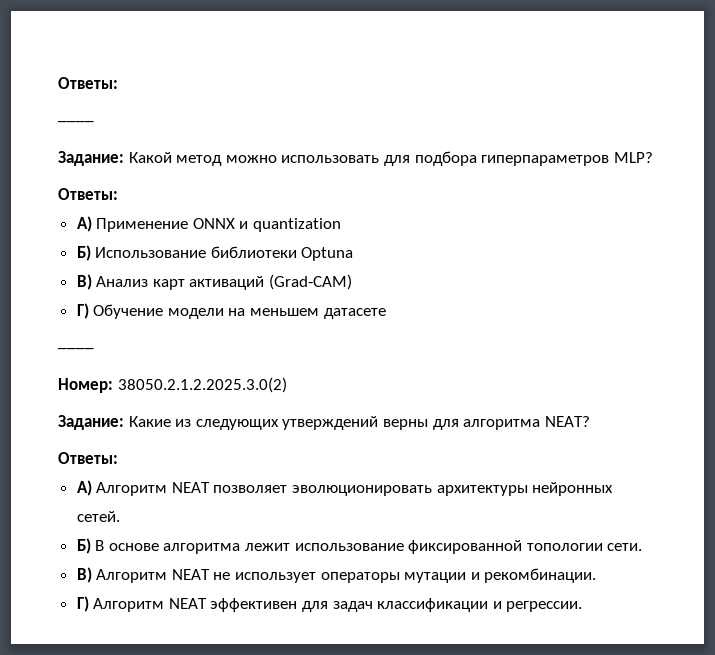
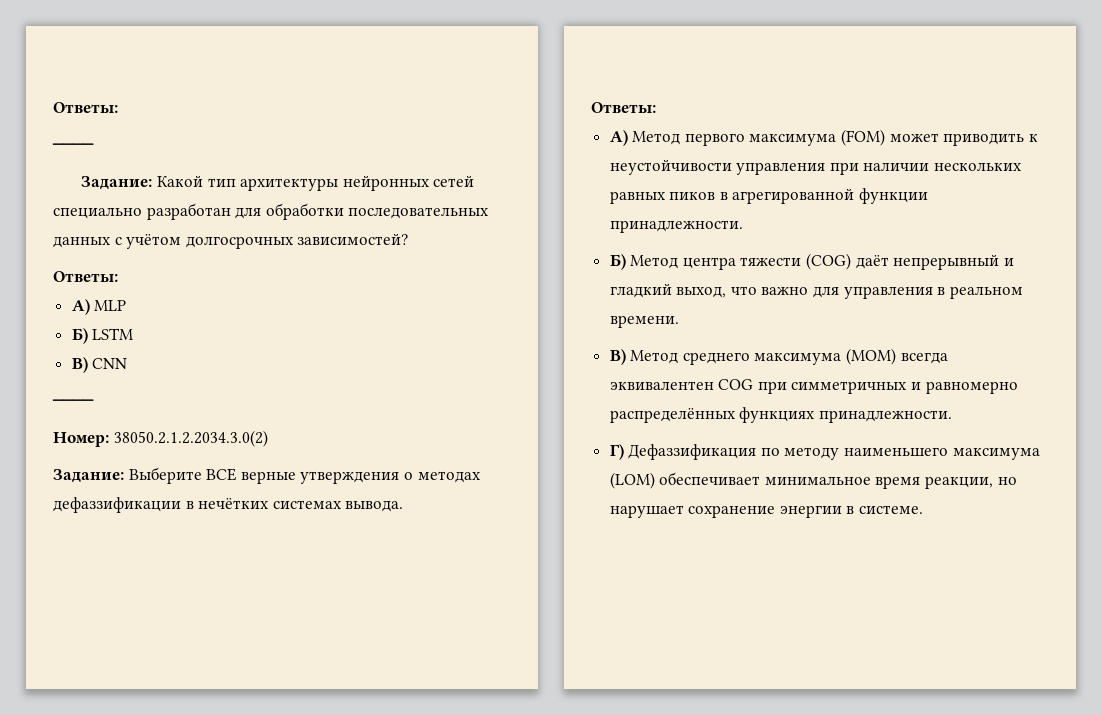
[176,151,653,166] [58,188,118,200] [76,216,342,232] [76,245,354,261] [76,274,353,290] [76,303,386,319] метод можно использовать для подбора гиперпараметров MLP? // Ответы: // А) Применение ONNX и quantization // Б) Использование библиотеки Optuna // В) Анализ карт активаций (Grad-CAM) // Г) Обучение модели на меньшем датасете -> [207,175,475,191] [53,203,490,220] [53,233,409,249] [53,271,118,282] [71,299,127,315] [71,328,134,344] [71,357,128,373] тип архитектуры нейронных сетей специально разработан для обработки последовательных данных с учётом долгосрочных зависимостей? // Ответы: // А) MLP // Б) LSTM // В) CNN
[117,377,287,393] [58,415,590,430] [58,452,118,464] [76,480,614,496] [76,511,120,522] [76,538,643,554] [76,567,597,583] [76,596,583,612] 38050.2.1.2.2025.3.0(2) // Задание: Какие из следующих утверждений верны для алгоритма NEAT? // Ответы: // А) Алгоритм NEAT позволяет эволюционировать архитектуры нейронных сетей. // Б) В основе алгоритма лежит использование фиксированной топологии сети. // В) Алгоритм NEAT не использует операторы мутации и рекомбинации. // Г) Алгоритм NEAT эффективен для задач классификации и регрессии. -> [113,430,268,447] [53,467,481,484] [53,497,404,513] [591,102,656,113] [609,129,1038,146] [609,159,1023,175] [609,188,929,204] [609,220,743,233] [609,253,1014,270] [609,283,1023,299] [609,315,679,328] [609,348,948,365] [609,379,1018,394] [609,407,952,423] [609,444,1040,460] [609,472,1017,489] [609,505,924,518] 38050.2.1.2.2034.3.0(2) // Задание: Выберите ВСЕ верные утверждения о методах дефаззификации в нечётких системах вывода. // Ответы: // А) Метод первого максимума (FOM) может приводить к неустойчивости управления при наличии нескольких равных пиков в агрегированной функции принадлежности. // Б) Метод центра тяжести (COG) даёт непрерывный и гладкий выход, что важно для управления в реальном времени. // В) Метод среднего максимума (MOM) всегда эквивалентен COG при симметричных и равномерно распределённых функциях принадлежности. // Г) Дефаззификация по методу наименьшего максимума (LOM) обеспечивает минимальное время реакции, но нарушает сохранение энергии в системе.

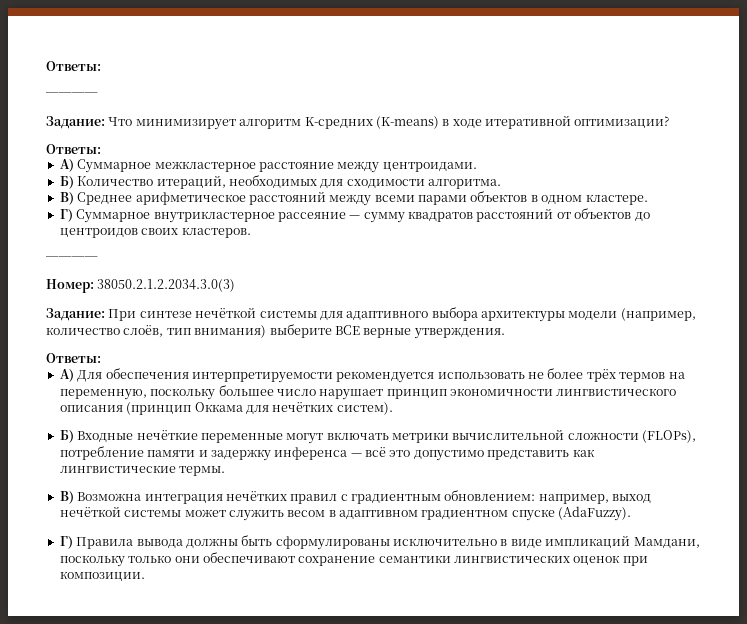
[157,175,475,191] [53,203,490,220] [53,233,409,249] [53,271,118,282] [71,299,127,315] [71,328,134,344] [71,357,128,373] Какой тип архитектуры нейронных сетей специально разработан для обработки последовательных данных с учётом долгосрочных зависимостей? // Ответы: // А) MLP // Б) LSTM // В) CNN -> [108,115,670,130] [46,144,101,154] [59,159,477,173] [59,175,501,189] [59,191,648,206] [59,208,650,223] [59,227,251,238] Что минимизирует алгоритм K-средних (K-means) в ходе итеративной оптимизации? // Ответы: // А) Суммарное межкластерное расстояние между центроидами. // Б) Количество итераций, необходимых для сходимости алгоритма. // В) Среднее арифметическое расстояний между всеми парами объектов в одном кластере. // Г) Суммарное внутрикластерное рассеяние — сумму квадратов расстояний от объектов до центроидов своих кластеров.
[113,430,268,447] [53,467,481,484] [53,497,404,513] [591,102,656,113] [609,129,1038,146] [609,159,1023,175] [609,188,929,204] [609,220,743,233] [609,253,1014,270] [609,283,1023,299] [609,315,679,328] [609,348,948,365] [609,379,1018,394] [609,407,952,423] [609,444,1040,460] [609,472,1017,489] [609,505,924,518] 38050.2.1.2.2034.3.0(2) // Задание: Выберите ВСЕ верные утверждения о методах дефаззификации в нечётких системах вывода. // Ответы: // А) Метод первого максимума (FOM) может приводить к неустойчивости управления при наличии нескольких равных пиков в агрегированной функции принадлежности. // Б) Метод центра тяжести (COG) даёт непрерывный и гладкий выход, что важно для управления в реальном времени. // В) Метод среднего максимума (MOM) всегда эквивалентен COG при симметричных и равномерно распределённых функциях принадлежности. // Г) Дефаззификация по методу наименьшего максимума (LOM) обеспечивает минимальное время реакции, но нарушает сохранение энергии в системе. -> [97,279,236,292] [46,307,696,322] [46,324,505,339] [46,353,101,363] [59,368,685,383] [59,385,677,400] [59,402,393,415] [59,429,697,444] [59,446,595,461] [59,465,226,476] [59,490,652,504] [59,506,632,521] [59,535,700,550] [59,552,648,567] [59,571,145,582] 38050.2.1.2.2034.3.0(3) // Задание: При синтезе нечёткой системы для адаптивного выбора архитектуры модели (например, количество слоёв, тип внимания) выберите ВСЕ верные утверждения. // Ответы: // А) Для обеспечения интерпретируемости рекомендуется использовать не более трёх термов на переменную, поскольку большее число нарушает принцип экономичности лингвистического описания (принцип Оккама для нечётких систем). // Б) Входные нечёткие переменные могут включать метрики вычислительной сложности (FLOPs), потребление памяти и задержку инференса — всё это допустимо представить как лингвистические термы. // В) Возможна интеграция нечётких правил с градиентным обновлением: например, выход нечёткой системы может служить весом в адаптивном градиентном спуске (AdaFuzzy). // Г) Правила вывода должны быть сформулированы исключительно в виде импликаций Мамдани, поскольку только они обеспечивают сохранение семантики лингвистических оценок при композиции.

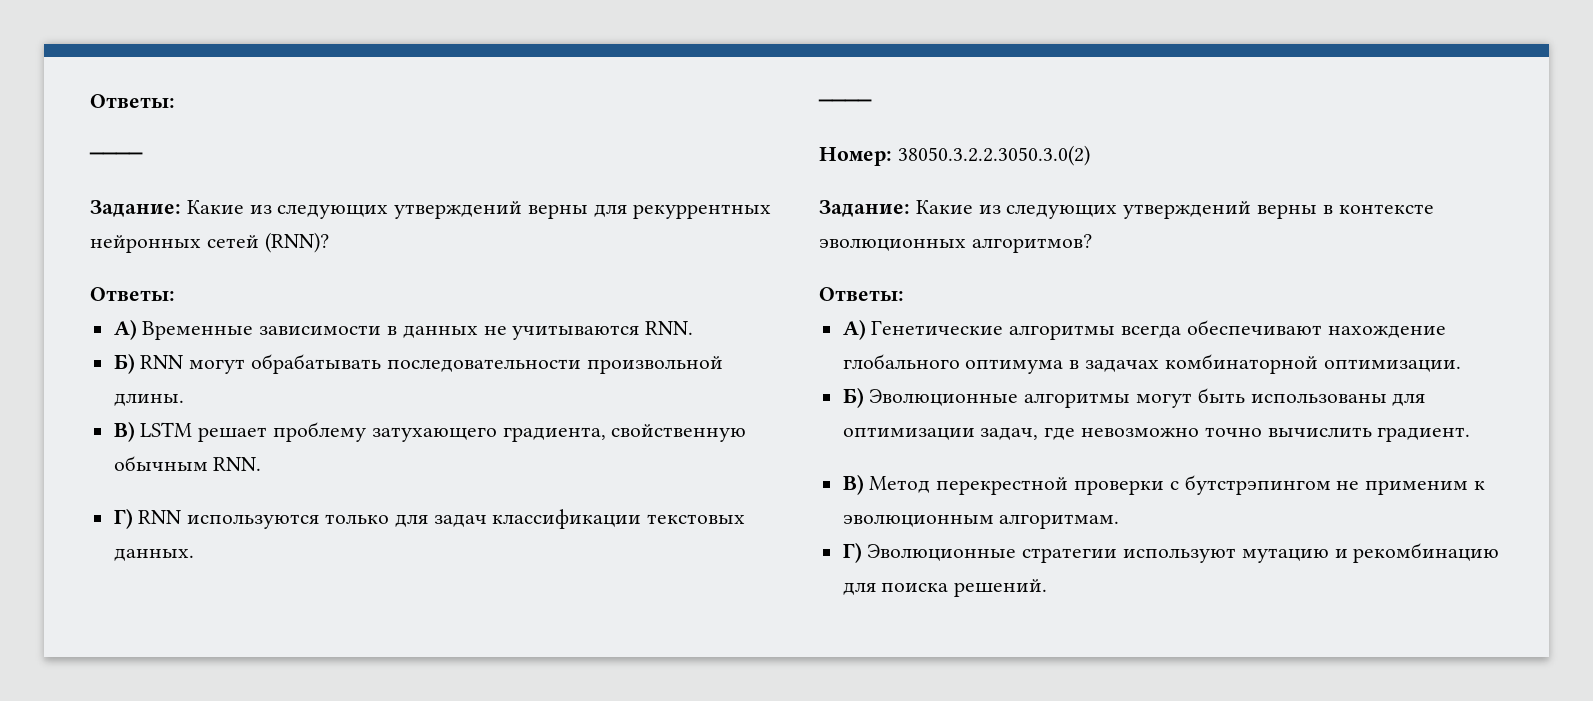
[108,115,670,130] [46,144,101,154] [59,159,477,173] [59,175,501,189] [59,191,648,206] [59,208,650,223] [59,227,251,238] Что минимизирует алгоритм K-средних (K-means) в ходе итеративной оптимизации? // Ответы: // А) Суммарное межкластерное расстояние между центроидами. // Б) Количество итераций, необходимых для сходимости алгоритма. // В) Среднее арифметическое расстояний между всеми парами объектов в одном кластере. // Г) Суммарное внутрикластерное рассеяние — сумму квадратов расстояний от объектов до центроидов своих кластеров. -> [186,200,771,219] [90,232,329,253] [90,287,175,301] [113,319,694,340] [113,353,723,374] [113,393,184,406] [113,421,747,442] [113,456,262,471] [113,508,746,529] [113,548,194,561] Какие из следующих утверждений верны для рекуррентных нейронных сетей (RNN)? // Ответы: // А) Временные зависимости в данных не учитываются RNN. // Б) RNN могут обрабатывать последовательности произвольной длины. // В) LSTM решает проблему затухающего градиента, свойственную обычным RNN. // Г) RNN используются только для задач классификации текстовых данных.
[97,279,236,292] [46,307,696,322] [46,324,505,339] [46,353,101,363] [59,368,685,383] [59,385,677,400] [59,402,393,415] [59,429,697,444] [59,446,595,461] [59,465,226,476] [59,490,652,504] [59,506,632,521] [59,535,700,550] [59,552,648,567] [59,571,145,582] 38050.2.1.2.2034.3.0(3) // Задание: При синтезе нечёткой системы для адаптивного выбора архитектуры модели (например, количество слоёв, тип внимания) выберите ВСЕ верные утверждения. // Ответы: // А) Для обеспечения интерпретируемости рекомендуется использовать не более трёх термов на переменную, поскольку большее число нарушает принцип экономичности лингвистического описания (принцип Оккама для нечётких систем). // Б) Входные нечёткие переменные могут включать метрики вычислительной сложности (FLOPs), потребление памяти и задержку инференса — всё это допустимо представить как лингвистические термы. // В) Возможна интеграция нечётких правил с градиентным обновлением: например, выход нечёткой системы может служить весом в адаптивном градиентном спуске (AdaFuzzy). // Г) Правила вывода должны быть сформулированы исключительно в виде импликаций Мамдани, поскольку только они обеспечивают сохранение семантики лингвистических оценок при композиции. -> [897,145,1090,166] [819,200,1434,219] [819,234,1092,253] [819,287,904,301] [842,319,1446,340] [842,354,1461,374] [842,387,1426,408] [842,427,1471,442] [842,474,1486,495] [842,514,1120,529] [842,542,1500,563] [842,579,1048,597] 38050.3.2.2.3050.3.0(2) // Задание: Какие из следующих утверждений верны в контексте эволюционных алгоритмов? // Ответы: // А) Генетические алгоритмы всегда обеспечивают нахождение глобального оптимума в задачах комбинаторной оптимизации. // Б) Эволюционные алгоритмы могут быть использованы для оптимизации задач, где невозможно точно вычислить градиент. // В) Метод перекрестной проверки с бутстрэпингом не применим к эволюционным алгоритмам. // Г) Эволюционные стратегии используют мутацию и рекомбинацию для поиска решений.

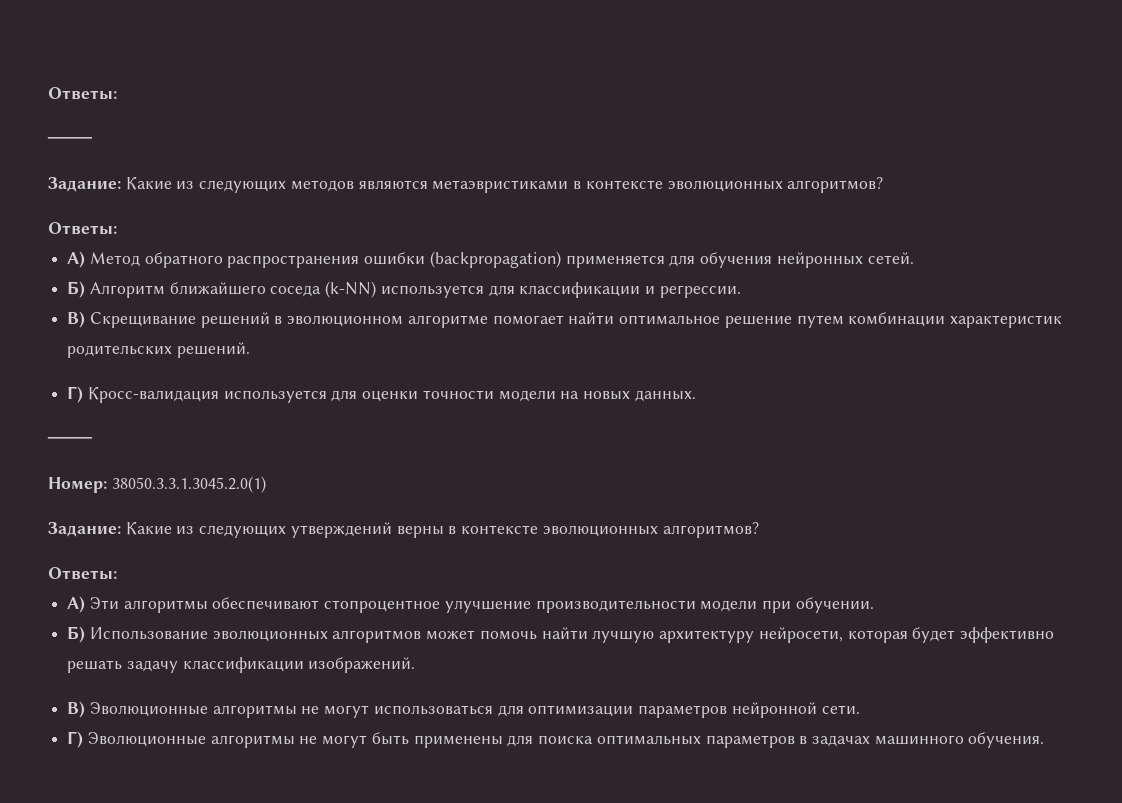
[394,201,771,219] [90,232,329,253] [90,287,175,301] [113,319,694,340] [113,353,723,374] [113,393,184,406] [113,421,747,442] [113,456,262,471] [113,508,746,529] утверждений верны для рекуррентных нейронных сетей (RNN)? // Ответы: // А) Временные зависимости в данных не учитываются RNN. // Б) RNN могут обрабатывать последовательности произвольной длины. // В) LSTM решает проблему затухающего градиента, свойственную обычным RNN. // Г) RNN используются только для задач классификации текстовых -> [290,177,884,193] [48,222,117,235] [67,251,914,268] [67,281,741,298] [67,311,1062,328] [67,342,250,358] [67,386,631,403] методов являются метаэвристиками в контексте эволюционных алгоритмов? // Ответы: // А) Метод обратного распространения ошибки (backpropagation) применяется для обучения нейронных сетей. // Б) Алгоритм ближайшего соседа (k-NN) используется для классификации и регрессии. // В) Скрещивание решений в эволюционном алгоритме помогает найти оптимальное решение путем комбинации характеристик родительских решений. // Г) Кросс-валидация используется для оценки точности модели на новых
[897,145,1090,166] 38050.3.2.2.3050.3.0(2) -> [111,476,266,493] 38050.3.3.1.3045.2.0(1)
[871,320,1446,340] [842,354,1461,374] [842,387,1426,408] [842,427,1471,442] [842,474,1486,495] [842,514,1120,529] [842,542,1500,563] [842,579,1048,597] Генетические алгоритмы всегда обеспечивают нахождение глобального оптимума в задачах комбинаторной оптимизации. // Б) Эволюционные алгоритмы могут быть использованы для оптимизации задач, где невозможно точно вычислить градиент. // В) Метод перекрестной проверки с бутстрэпингом не применим к эволюционным алгоритмам. // Г) Эволюционные стратегии используют мутацию и рекомбинацию для поиска решений. -> [89,597,874,613] [67,626,1054,643] [67,657,416,673] [67,701,860,718] [67,731,1045,748] Эти алгоритмы обеспечивают стопроцентное улучшение производительности модели при обучении. // Б) Использование эволюционных алгоритмов может помочь найти лучшую архитектуру нейросети, которая будет эффективно решать задачу классификации изображений. // В) Эволюционные алгоритмы не могут использоваться для оптимизации параметров нейронной сети. // Г) Эволюционные алгоритмы не могут быть применены для поиска оптимальных параметров в задачах машинного обучения.

